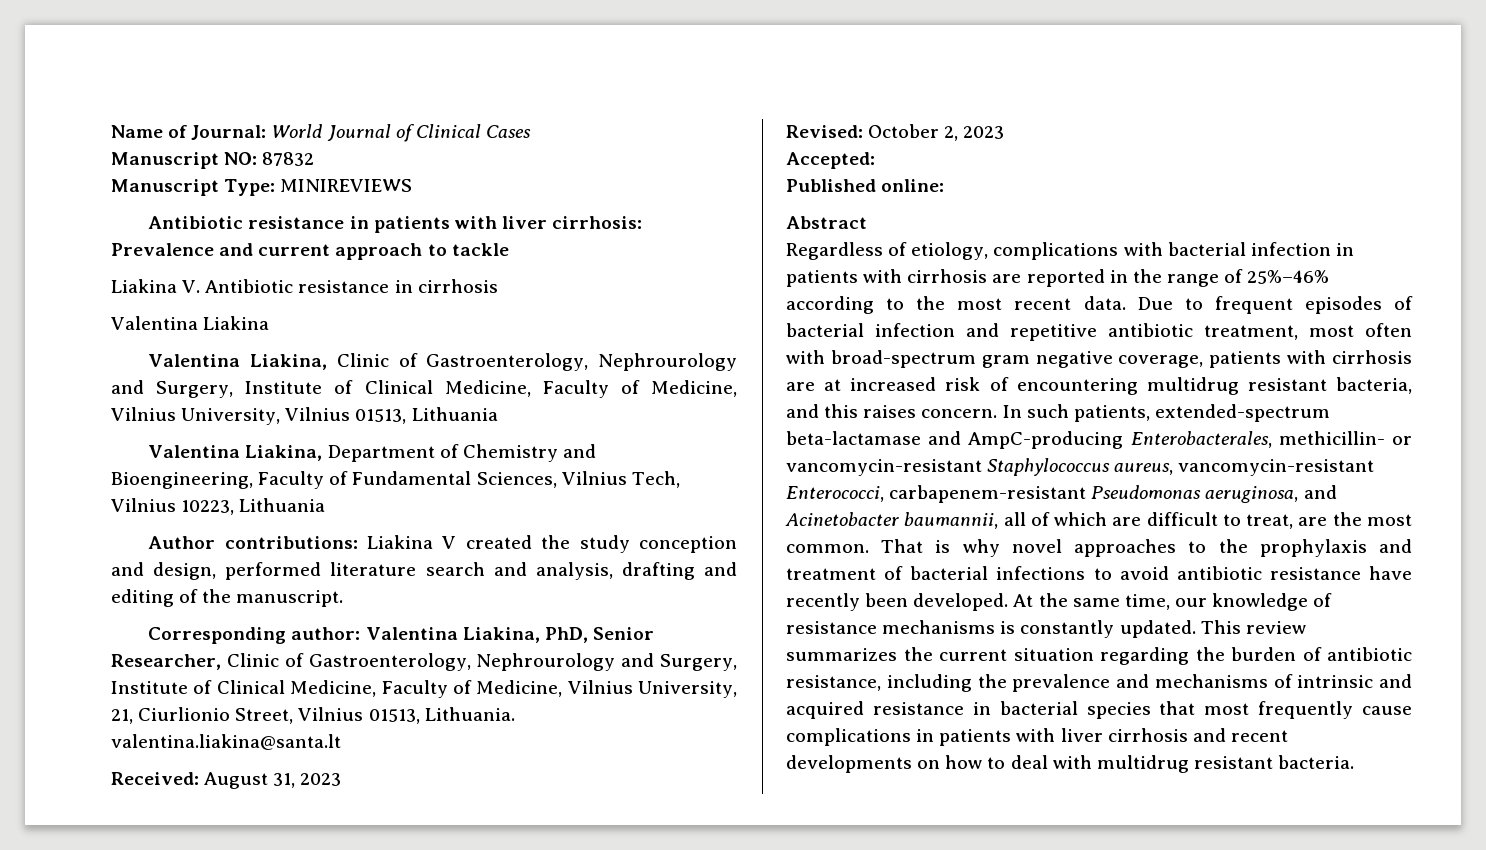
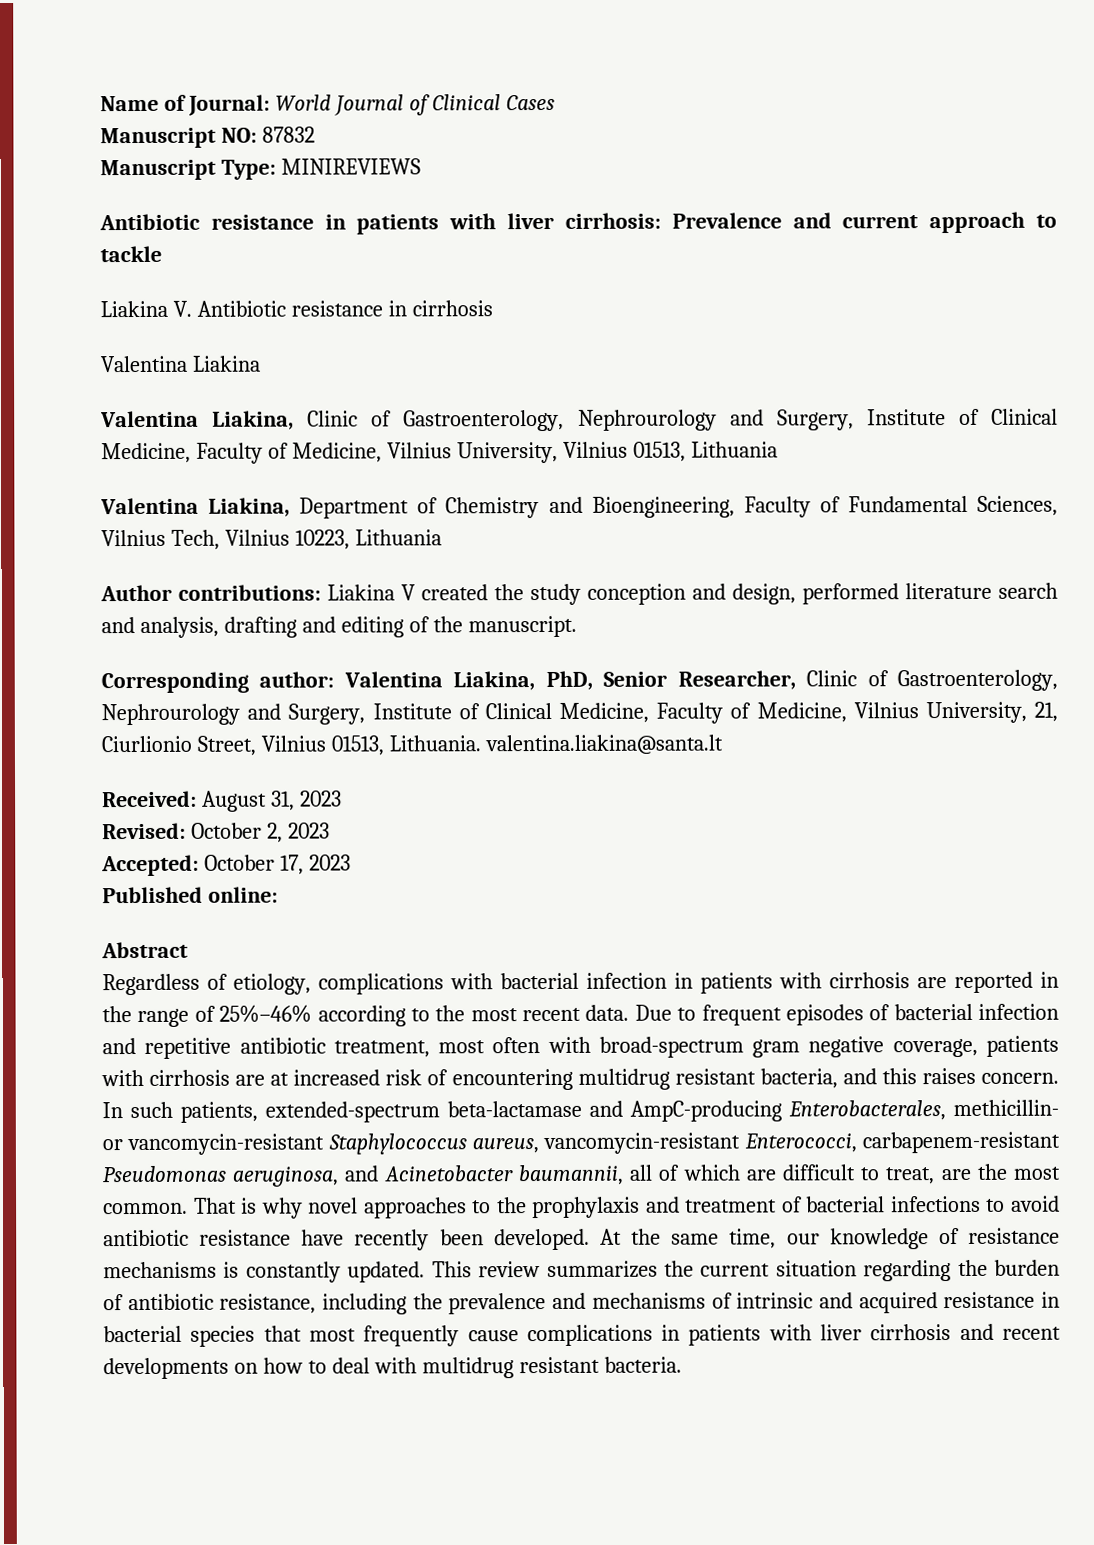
(875, 160) none -> [203,854,351,875] October 17, 2023

